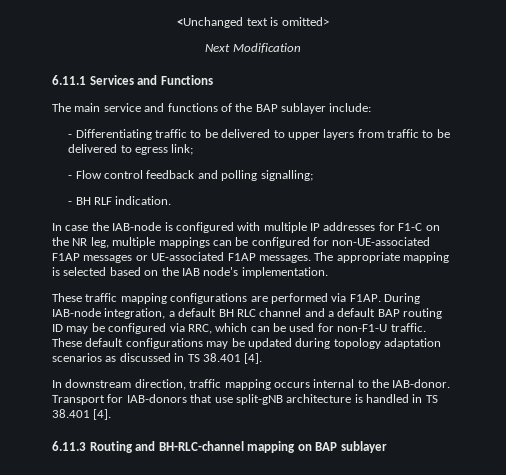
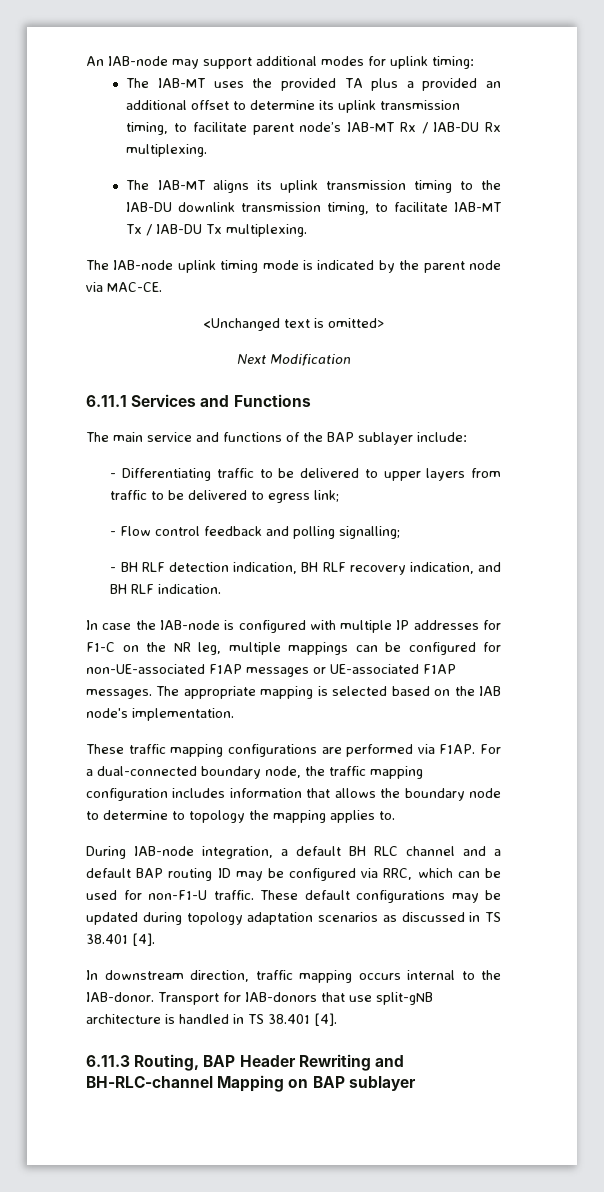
(177, 22) none -> [86,56,474,69] [126,78,501,91] [126,100,461,113] [126,122,502,135] [126,144,208,157] [126,180,502,193] [126,202,502,215] [126,224,308,237] [86,260,501,273] [86,282,162,292] An IAB-node may support additional modes for uplink timing: // The IAB-MT uses the provided TA plus a provided an additional offset to determine its uplink transmission timing, to facilitate parent node’s IAB-MT Rx / IAB-DU Rx multiplexing. // The IAB-MT aligns its uplink transmission timing to the IAB-DU downlink transmission timing, to facilitate IAB-MT Tx / IAB-DU Tx multiplexing. // The IAB-node uplink timing mode is indicated by the parent node via MAC-CE. //
(113, 201) none -> [168,562,501,575] [110,584,155,594] detection indication, BH RLF recovery indication, and BH RLF
(381, 298) none -> [480,744,501,754] [86,766,423,779] [86,788,501,801] [86,810,395,823] For a dual-connected boundary node, the traffic mapping configuration includes information that allows the boundary node to determine to topology the mapping applies to. //
[89,441,133,453] Routing -> [134,1054,371,1071] Routing, BAP Header Rewriting
[247,441,296,453] mapping -> [217,1075,285,1092] Mapping

